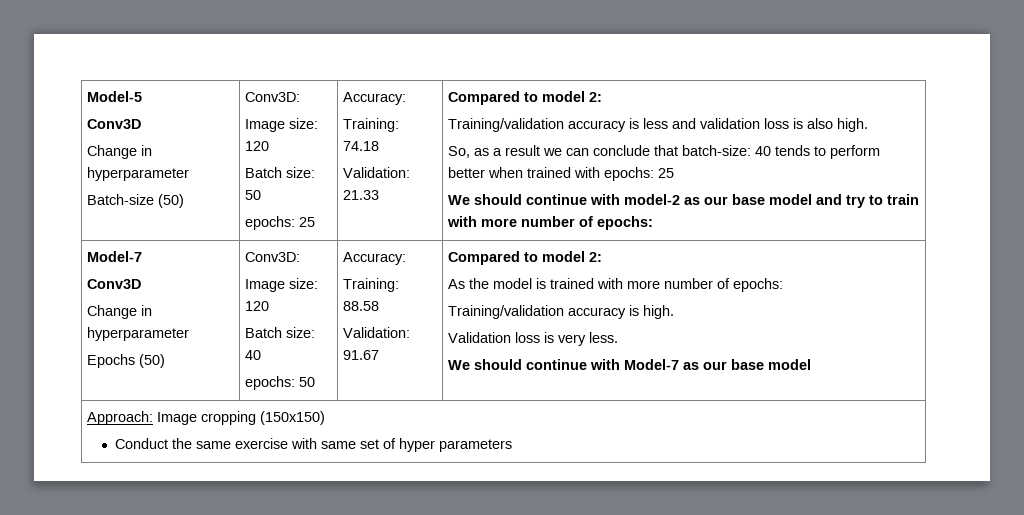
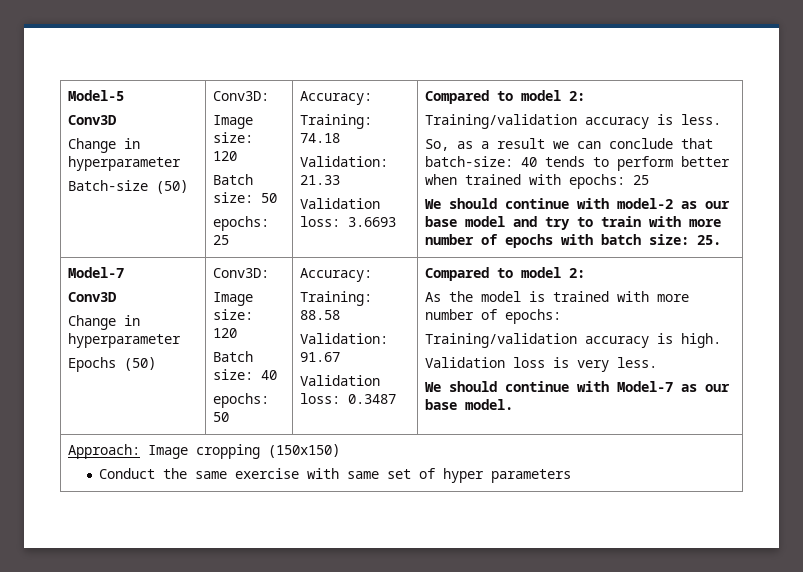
(380, 195) none -> [300,198,381,209] [300,216,397,227] // Validation loss: 3.6693
[643,118,869,132] less and validation loss is also high. -> [681,114,722,125] less.
[597,216,654,230] epochs: -> [505,234,722,248] epochs with batch size: 25.
(380, 355) none -> [300,375,381,386] [300,393,397,404] // Validation loss: 0.3487
[768,359,812,370] model -> [465,399,514,410] model.

